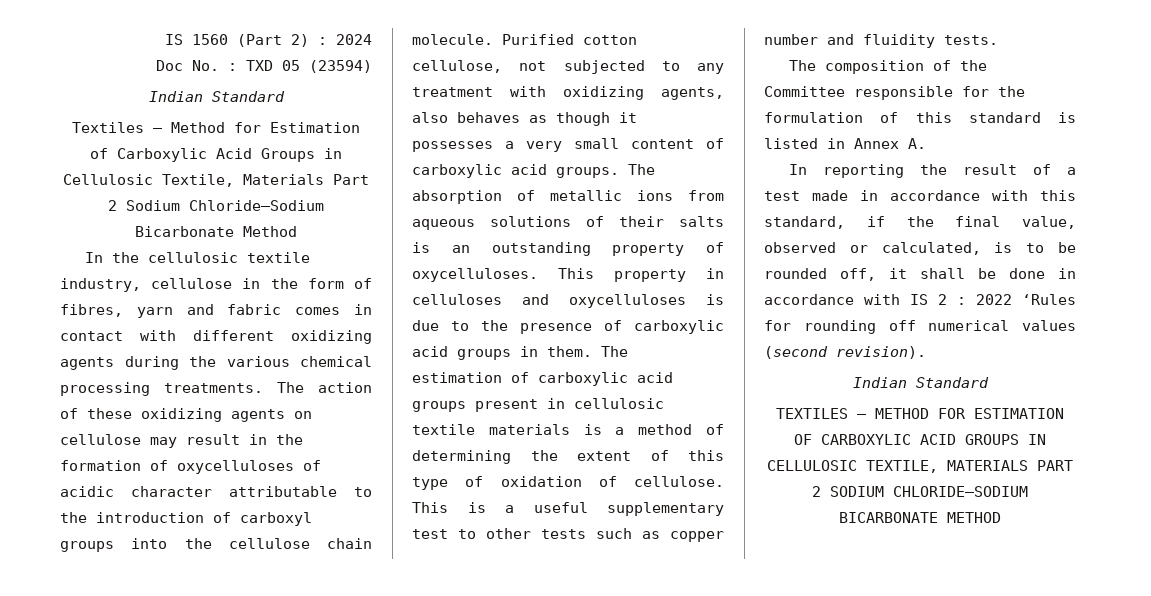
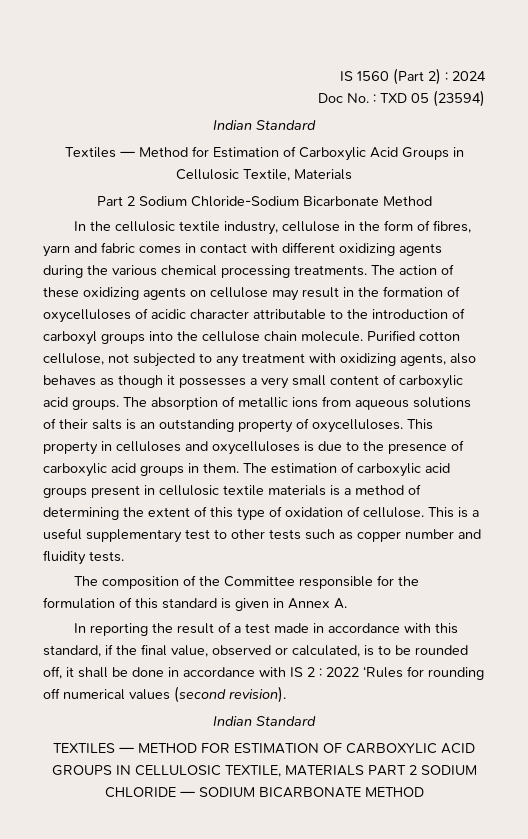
(324, 179) none -> (352, 174) //
[189,200,324,211] Chloride—Sodium -> [190,196,299,207] Chloride-Sodium
[764,138,818,149] listed -> [235,598,269,611] given
[893,486,1028,497] CHLORIDE—SODIUM -> [104,787,255,798] CHLORIDE — SODIUM

